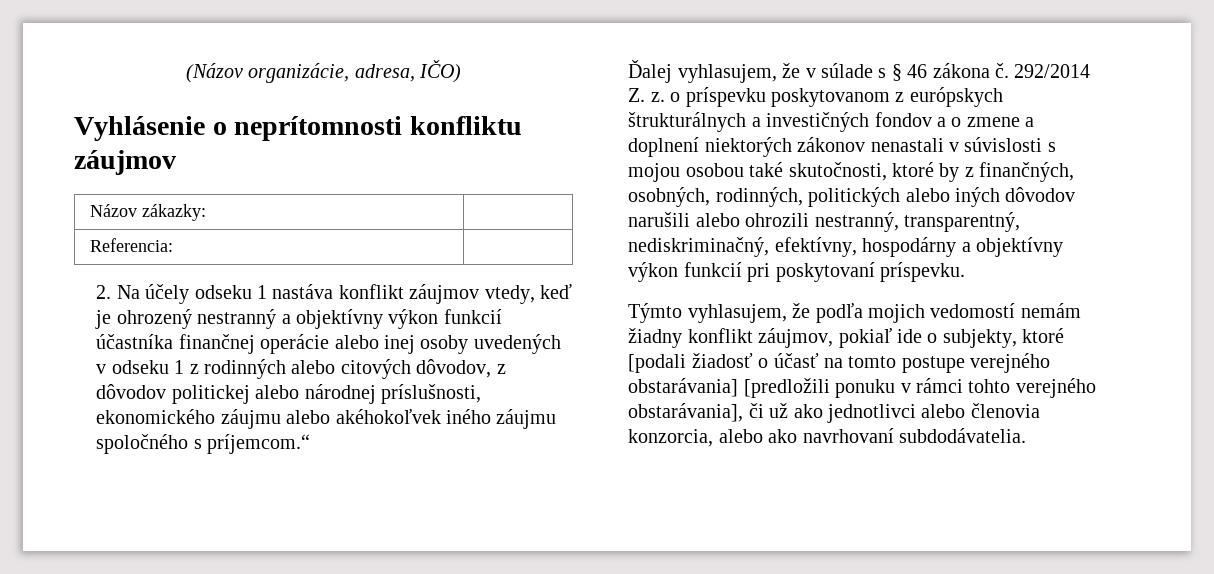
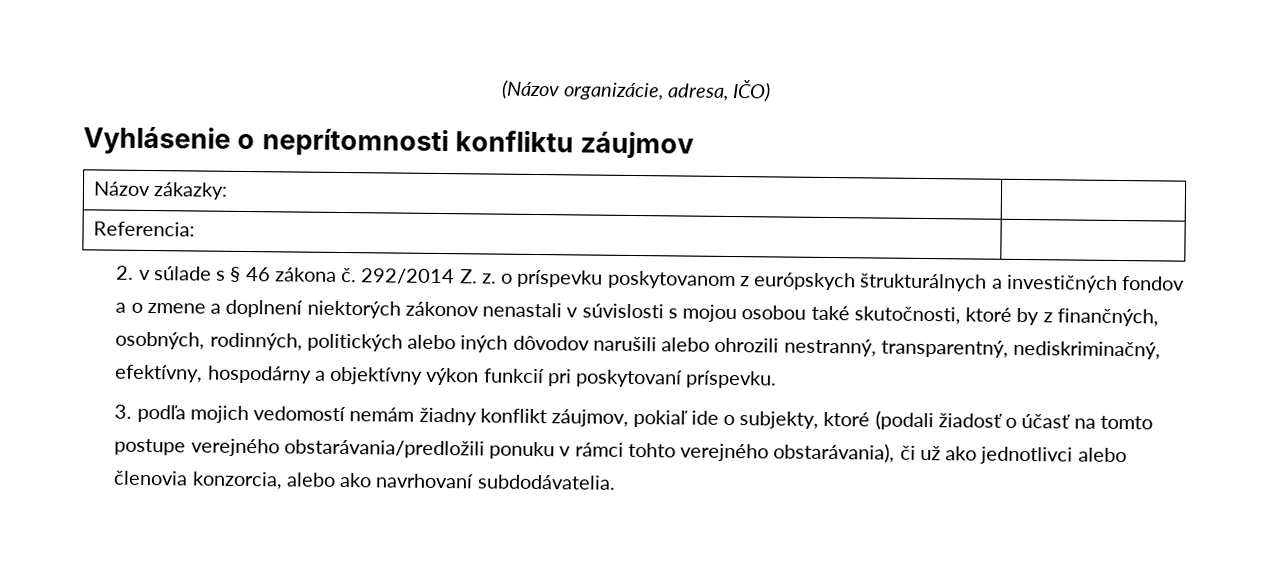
[116,284,573,304] [95,309,502,329] [96,334,561,354] [96,359,506,379] [96,384,482,404] [96,409,557,429] [96,434,311,454] [628,60,801,83] Na účely odseku 1 nastáva konflikt záujmov vtedy, keď je ohrozený nestranný a objektívny výkon funkcií účastníka finančnej operácie alebo inej osoby uvedených v odseku 1 z rodinných alebo citových dôvodov, z dôvodov politickej alebo národnej príslušnosti, ekonomického záujmu alebo akéhokoľvek iného záujmu spoločného s príjemcom.“ // Ďalej vyhlasujem, že -> (135, 272) none
[628,303,811,323] Týmto vyhlasujem, že -> [114,404,133,419] 3.
[628,354,687,373] [podali -> [874,410,934,431] (podali
[628,378,830,398] obstarávania] [predložili -> [283,439,485,459] obstarávania/predložili
[628,403,744,422] obstarávania], -> [773,442,896,463] obstarávania),

